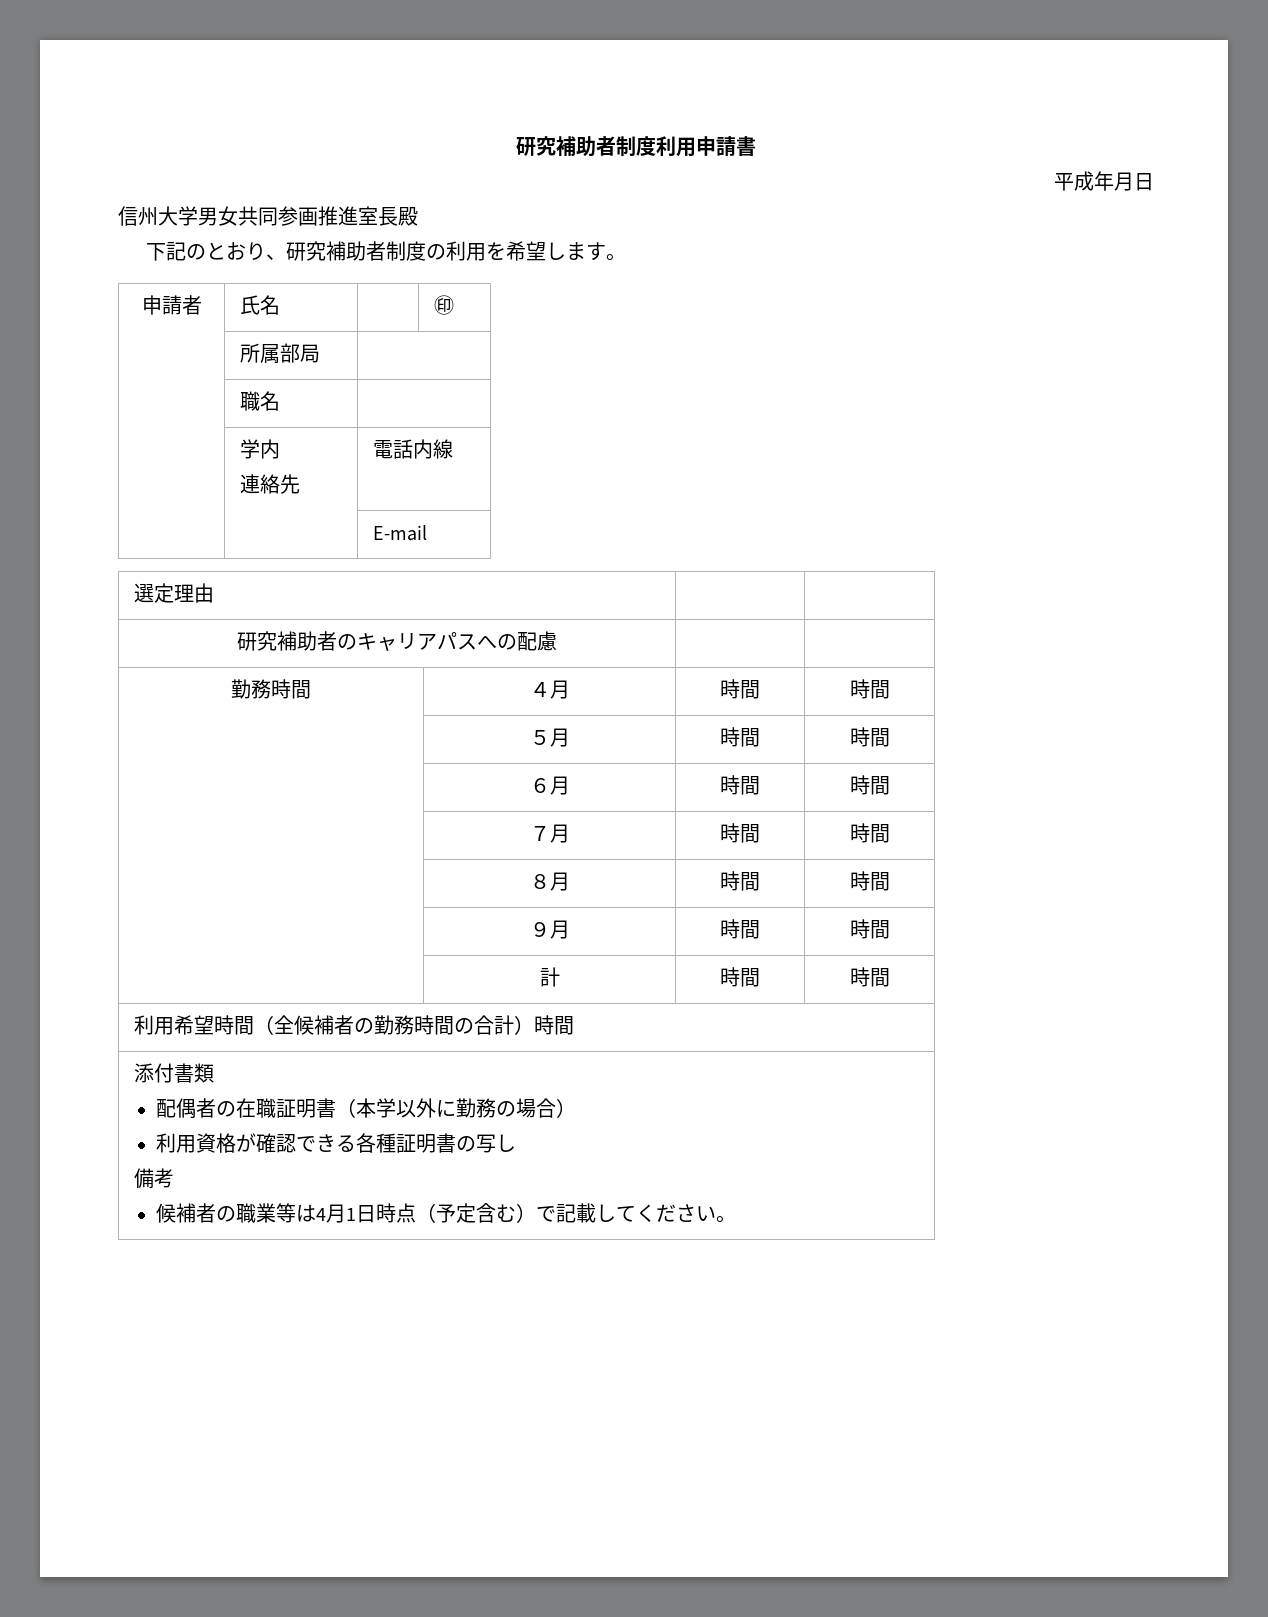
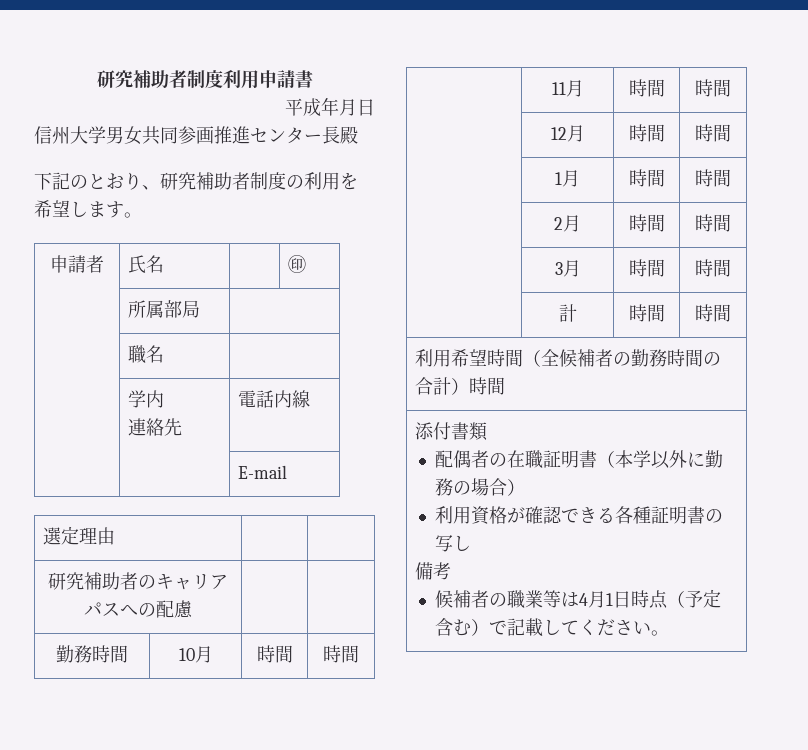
[358,206,378,225] 室 -> [250,127,322,144] センター
[529,680,570,699] [720,679,760,699] [849,679,890,699] [529,728,570,747] [720,727,760,747] [849,727,890,747] [529,776,570,795] [720,775,760,795] [849,775,890,795] [529,824,570,843] [720,823,760,843] [849,823,890,843] [529,872,570,891] [720,871,760,891] [849,871,890,891] [529,922,550,937] ４月 | 時間 | 時間 // | ５月 | 時間 | 時間 // | ６月 | 時間 | 時間 // | ７月 | 時間 | 時間 // | ８月 | 時間 | 時間 // | ９ -> [178,646,213,663] [256,645,293,663] [323,645,359,663] [551,80,584,97] [628,79,665,97] [695,79,731,97] [550,125,585,142] [628,124,665,142] [695,124,731,142] [555,170,580,187] [628,169,665,187] [695,169,731,187] [554,215,581,232] [628,214,665,232] [695,214,731,232] [554,262,563,275] 10月 | 時間 | 時間 // | 11月 | 時間 | 時間 // | 12月 | 時間 | 時間 // | 1月 | 時間 | 時間 // | 2月 | 時間 | 時間 // | 3

